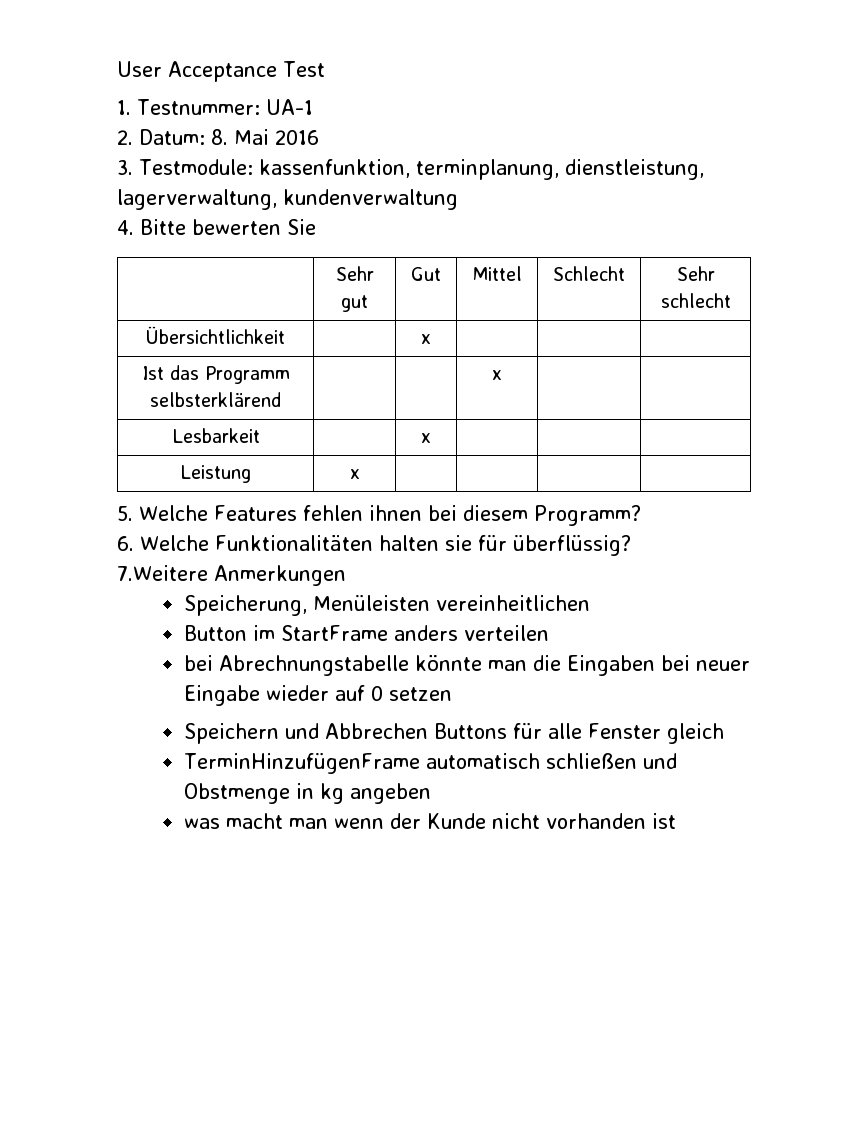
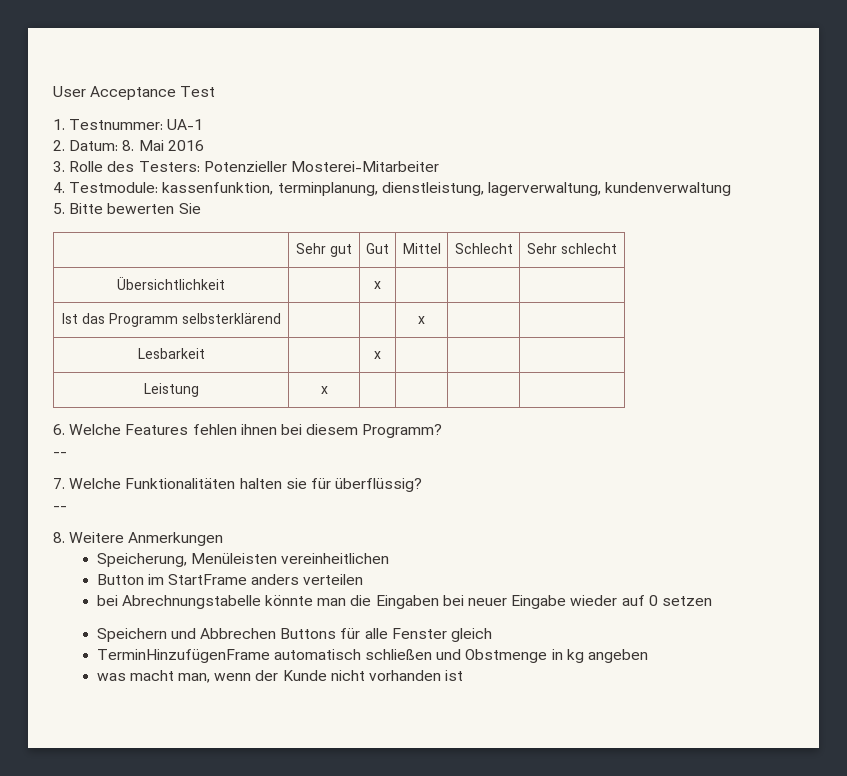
(133, 167) none -> [69,161,439,172] [53,182,65,193] Rolle des Testers: Potenzieller Mosterei-Mitarbeiter // 4.
[117,220,134,235] 4. -> [53,203,65,214] 5.
[117,506,133,521] 5. -> [53,424,65,435] 6.
[117,536,134,551] 6. -> [53,452,67,456] [53,478,65,489] -- // 7.
[117,565,208,581] 7.Weitere -> [53,506,67,510] [53,532,125,543] -- // 8. Weitere
[289,818,329,829] man -> [178,673,211,683] man,

